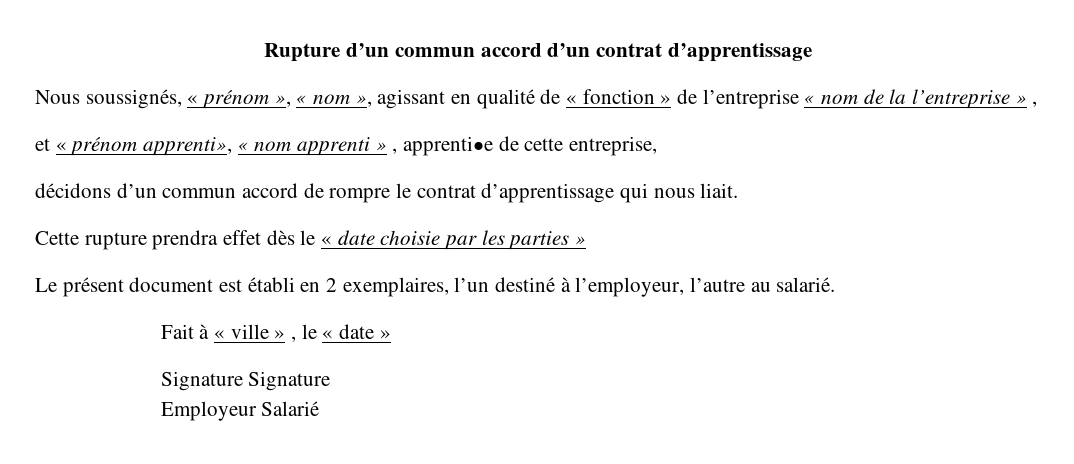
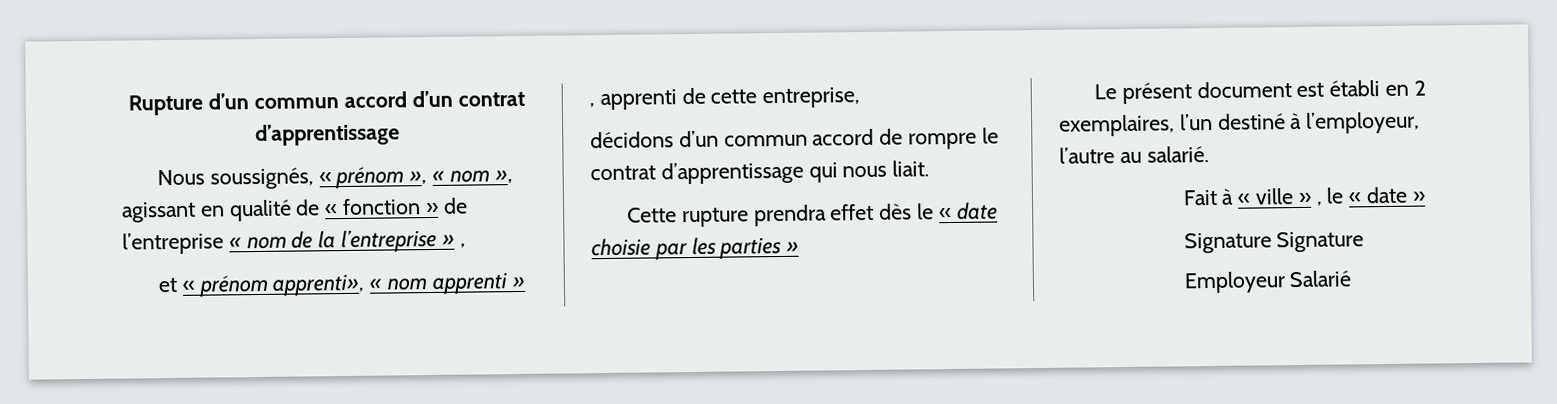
[403,136,494,156] apprenti•e -> [599,89,677,111] apprenti

